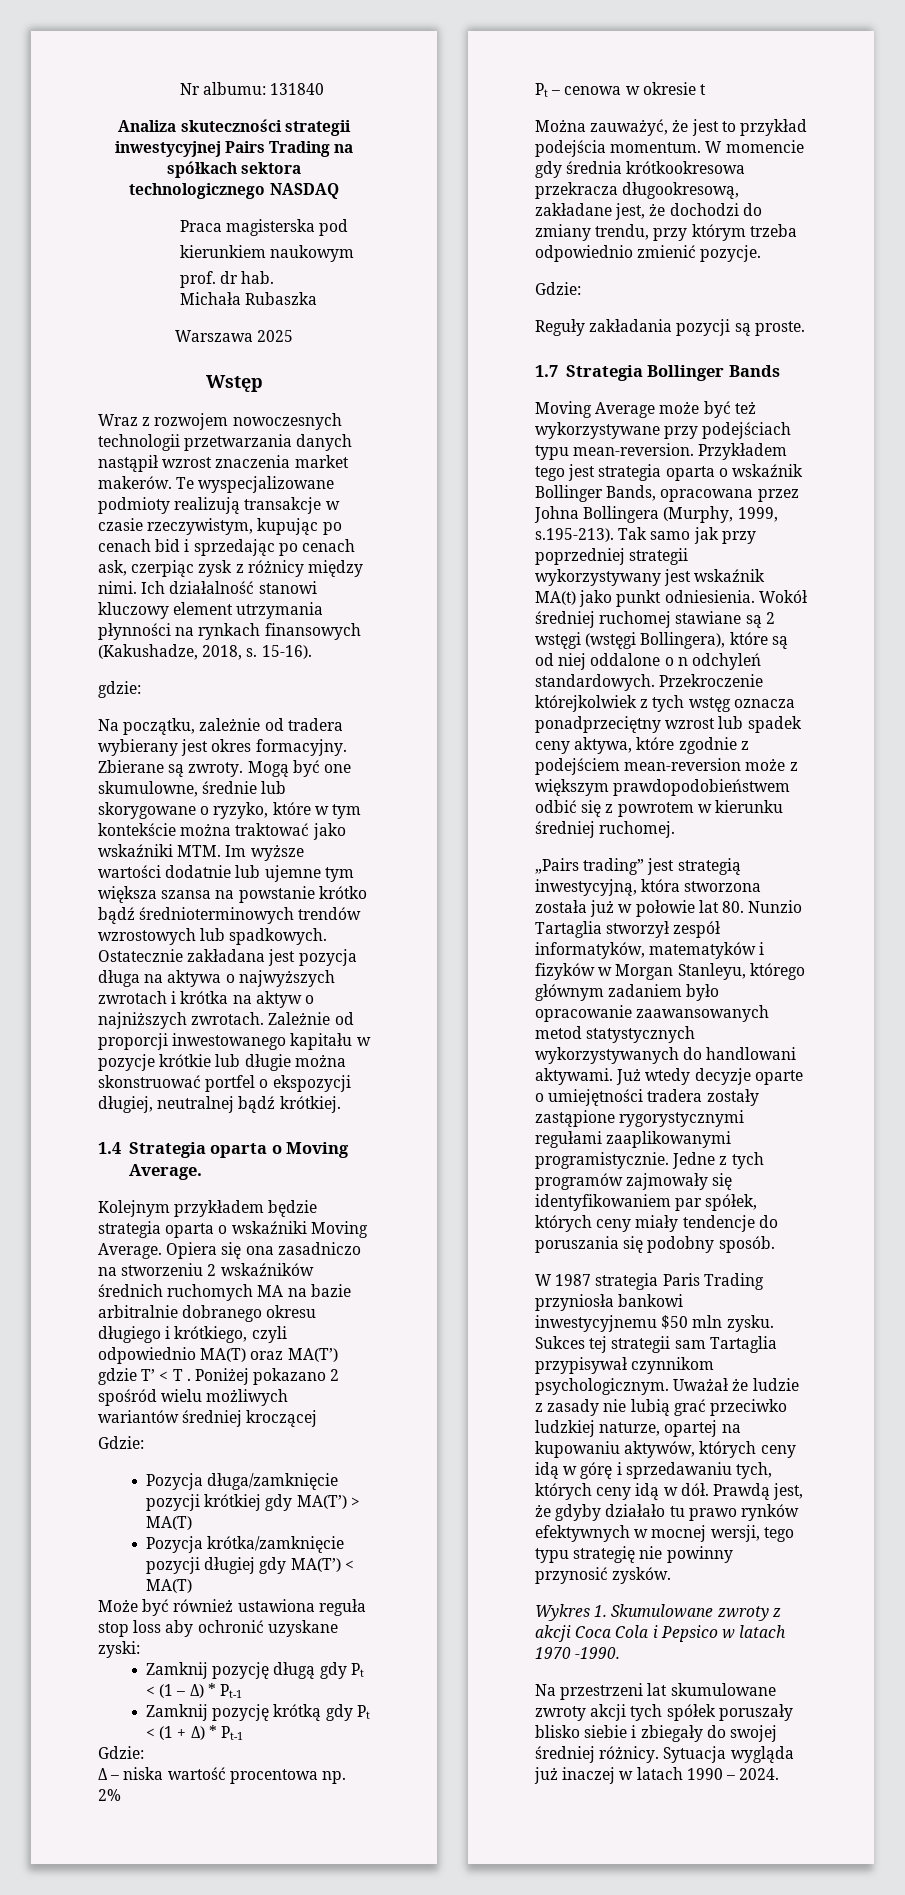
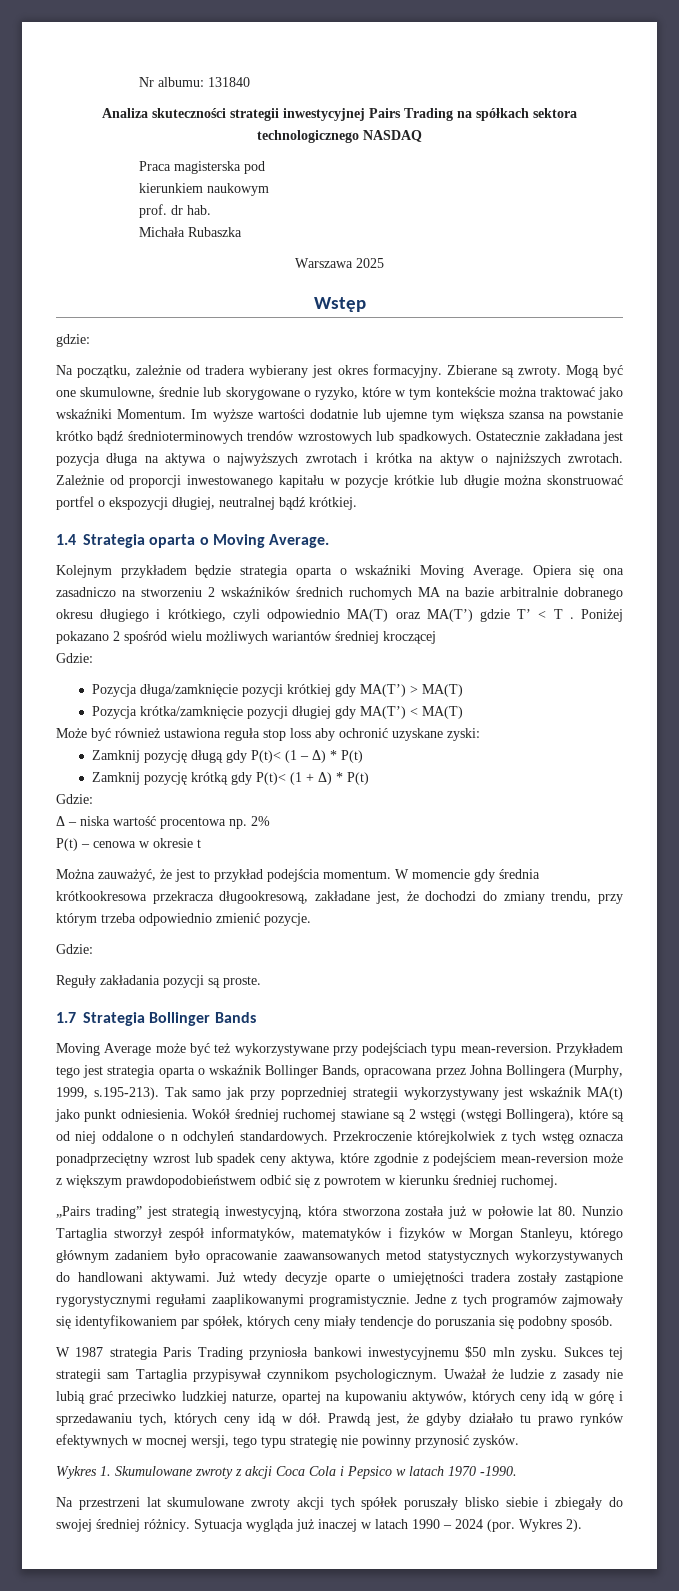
[98,413,342,430] [98,434,353,451] [98,455,349,472] [98,476,335,493] [98,497,340,514] [98,518,342,535] [98,539,355,556] [98,560,363,577] [98,581,317,594] [98,602,324,619] [98,623,361,640] [98,644,312,660] // Wraz z rozwojem nowoczesnych technologii przetwarzania danych nastąpił wzrost znaczenia market makerów. Te wyspecjalizowane podmioty realizują transakcje w czasie rzeczywistym, kupując po cenach bid i sprzedając po cenach ask, czerpiąc zysk z różnicy między nimi. Ich działalność stanowi kluczowy element utrzymania płynności na rynkach finansowych (Kakushadze, 2018, s. 15-16). -> (366, 304) none
[177,845,222,857] MTM. -> [117,409,187,419] Momentum.
[350,1663,364,1677] [145,1686,155,1696] Pt < -> [251,750,282,763] P(t)<
[219,1684,242,1698] Pt-1 -> [341,750,364,763] P(t)
[356,1705,370,1719] [145,1728,155,1738] Pt < -> [256,772,287,785] P(t)<
[220,1726,243,1740] Pt-1 -> [347,772,370,785] P(t)
[535,83,548,97] Pt -> [56,838,78,851] P(t)
[739,1768,780,1780] 2024. -> [455,1519,582,1532] 2024 (por. Wykres 2).

